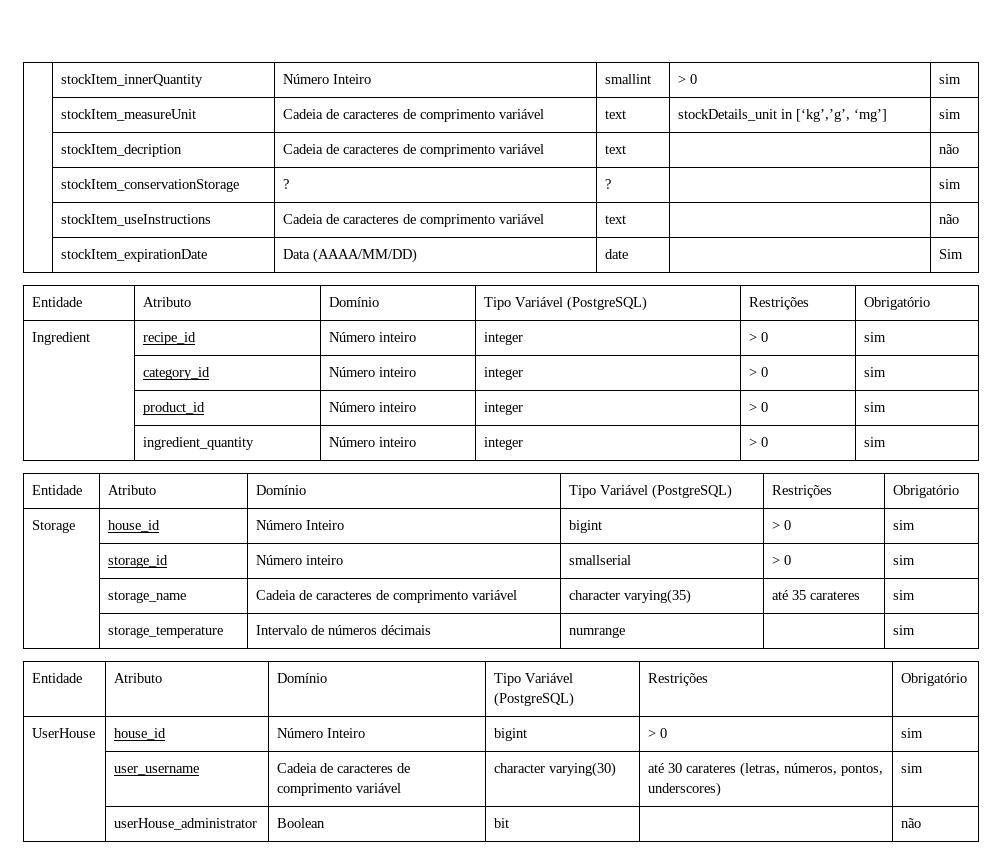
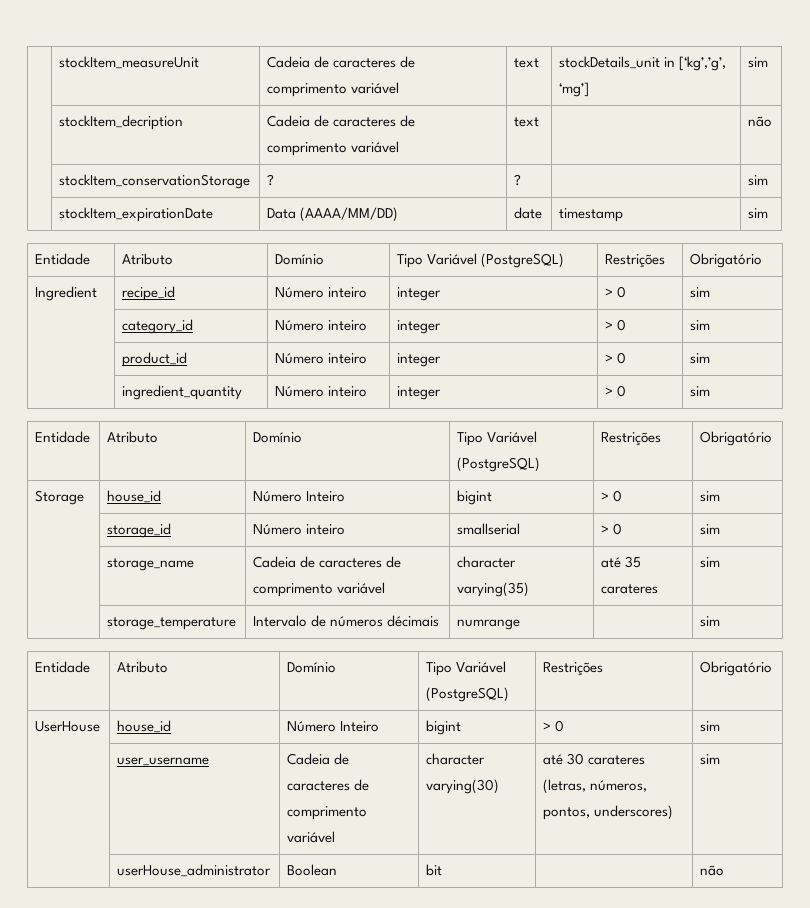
[61,74,204,87] [283,74,372,84] [605,74,652,84] [678,74,698,84] [939,74,962,84] | stockItem_innerQuantity | Número Inteiro | smallint | > 0 | sim // -> (59, 62) none
[61,214,212,226] [283,214,545,227] [605,215,627,224] [939,214,960,224] // | stockItem_useInstructions | Cadeia de caracteres de comprimento variável | text | | não -> (769, 180) none
[939,249,964,259] | Sim -> [559,208,624,222] [748,208,769,219] timestamp | sim

